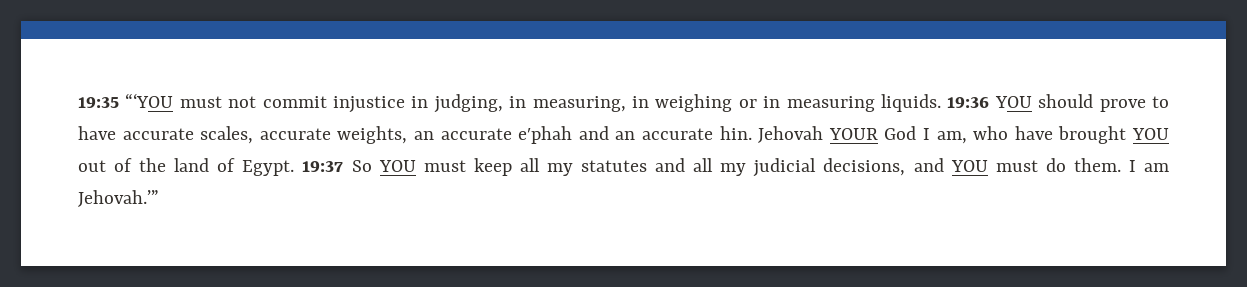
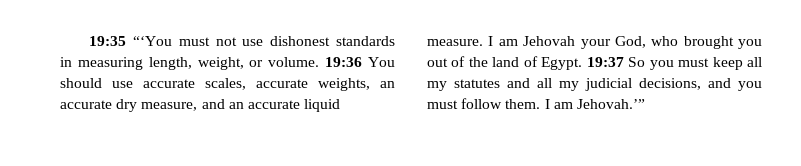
[125,93,174,108] “‘YOU -> [132,36,172,46] “‘You
[262,94,1169,113] [78,126,116,140] commit injustice in judging, in measuring, in weighing or in measuring liquids. 19:36 YOU should prove to have -> [242,36,395,46] [60,57,395,70] [60,78,133,88] use dishonest standards in measuring length, weight, or volume. 19:36 You should use
[518,126,573,144] e′phah -> [116,99,198,112] dry measure,
[719,126,1170,144] hin. Jehovah YOUR God I am, who have brought YOU -> [304,99,341,112] [427,36,762,49] liquid measure. I am Jehovah your God, who brought you
[378,160,416,172] YOU -> [649,60,674,70] you
[950,158,1066,172] YOU must do -> [738,81,762,91] [427,98,503,109] you must follow

